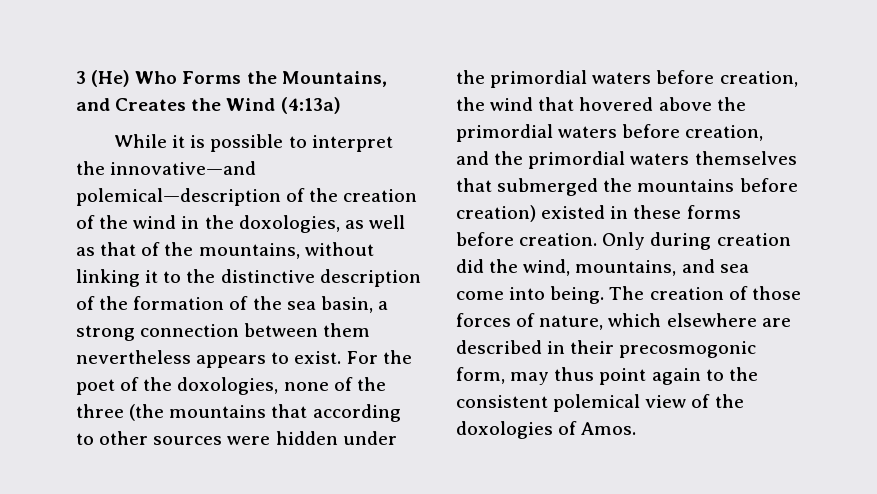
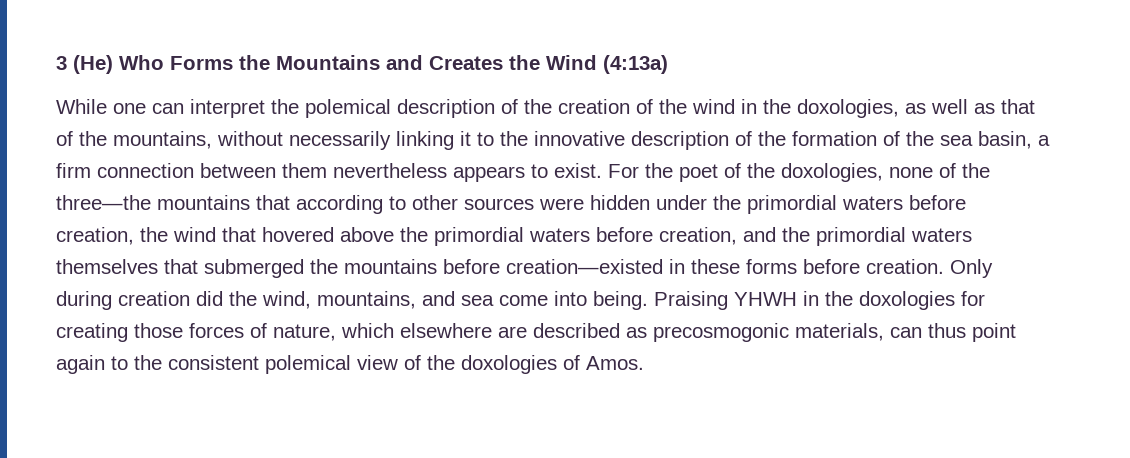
[281,71,387,87] Mountains, -> [276,55,380,70] Mountains
[172,134,393,152] [76,161,257,175] [76,188,281,206] it is possible to interpret the innovative—and polemical—description -> [113,99,495,118] one can interpret the polemical description
(374, 249) none -> [289,131,391,150] necessarily
[220,269,315,283] distinctive -> [534,131,625,146] innovative
[76,325,135,341] strong -> [56,163,91,178] firm
[76,404,165,421] three (the -> [56,195,151,210] three—the
[456,205,606,222] creation) existed -> [506,259,663,274] creation—existed
[609,286,748,300] The creation of -> [654,291,985,310] [56,323,128,342] Praising YHWH in the doxologies for creating
[547,340,757,358] [456,367,550,385] in their precosmogonic form, may -> [626,323,922,342] as precosmogonic materials, can

